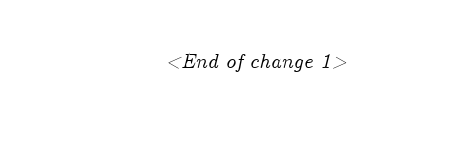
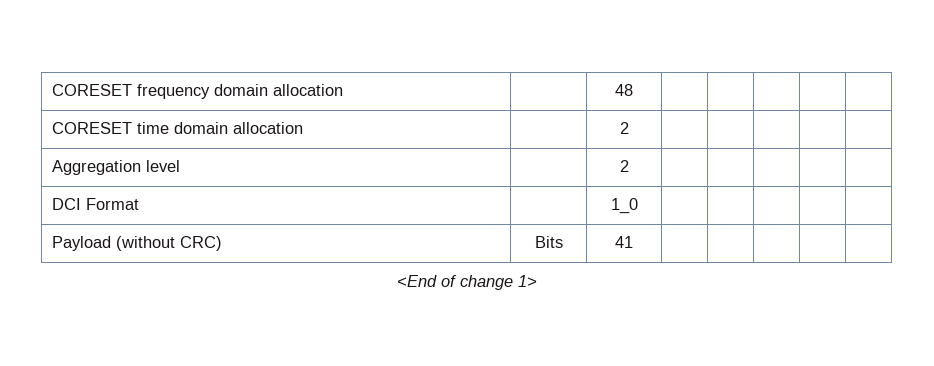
(164, 60) none -> [52,84,344,99] [615,84,633,96] [52,122,304,134] [619,122,629,134] [52,160,181,175] [619,160,629,172] [52,198,140,210] [610,198,638,214] [52,236,223,251] [534,236,563,248] [615,236,633,248] CORESET frequency domain allocation | | 48 | | | | | // CORESET time domain allocation | | 2 | | | | | // Aggregation level | | 2 | | | | | // DCI Format | | 1_0 | | | | | // Payload (without CRC) | Bits | 41 | | | | | //

